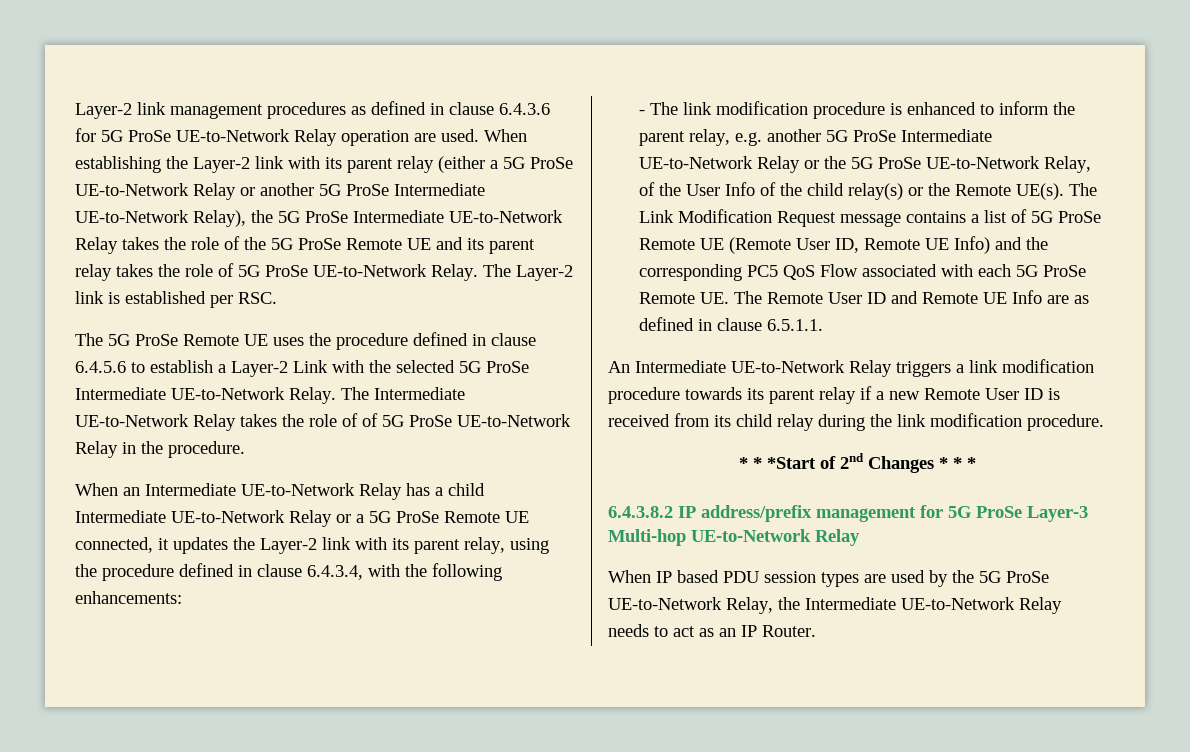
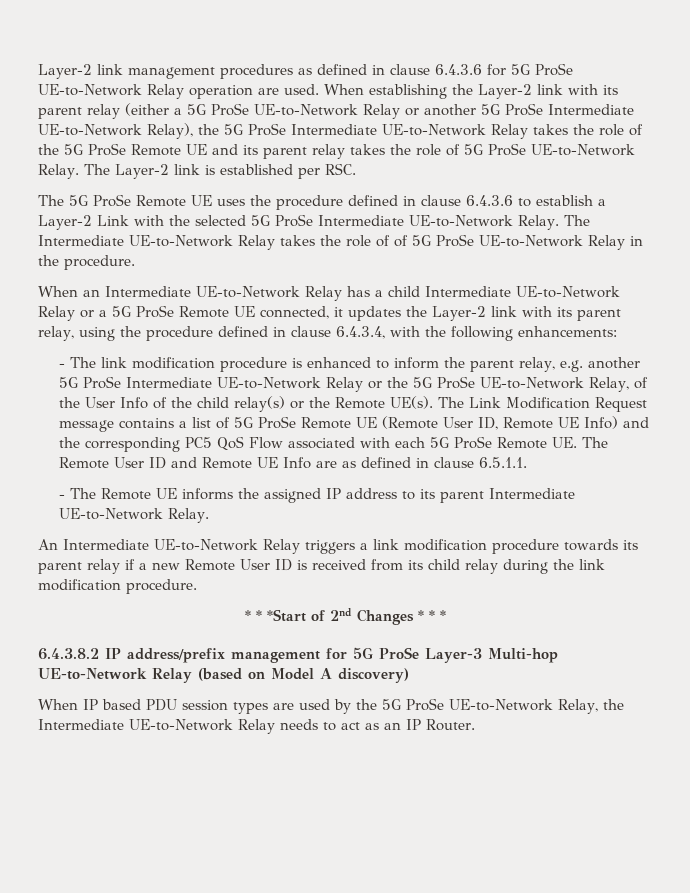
[75,361,126,373] 6.4.5.6 -> [466,195,513,206] 6.4.3.6
(824, 325) none -> [59,488,576,503] [59,508,210,523] // - The Remote UE informs the assigned IP address to its parent Intermediate UE-to-Network Relay.
(860, 537) none -> [198,668,409,683] (based on Model A discovery)

